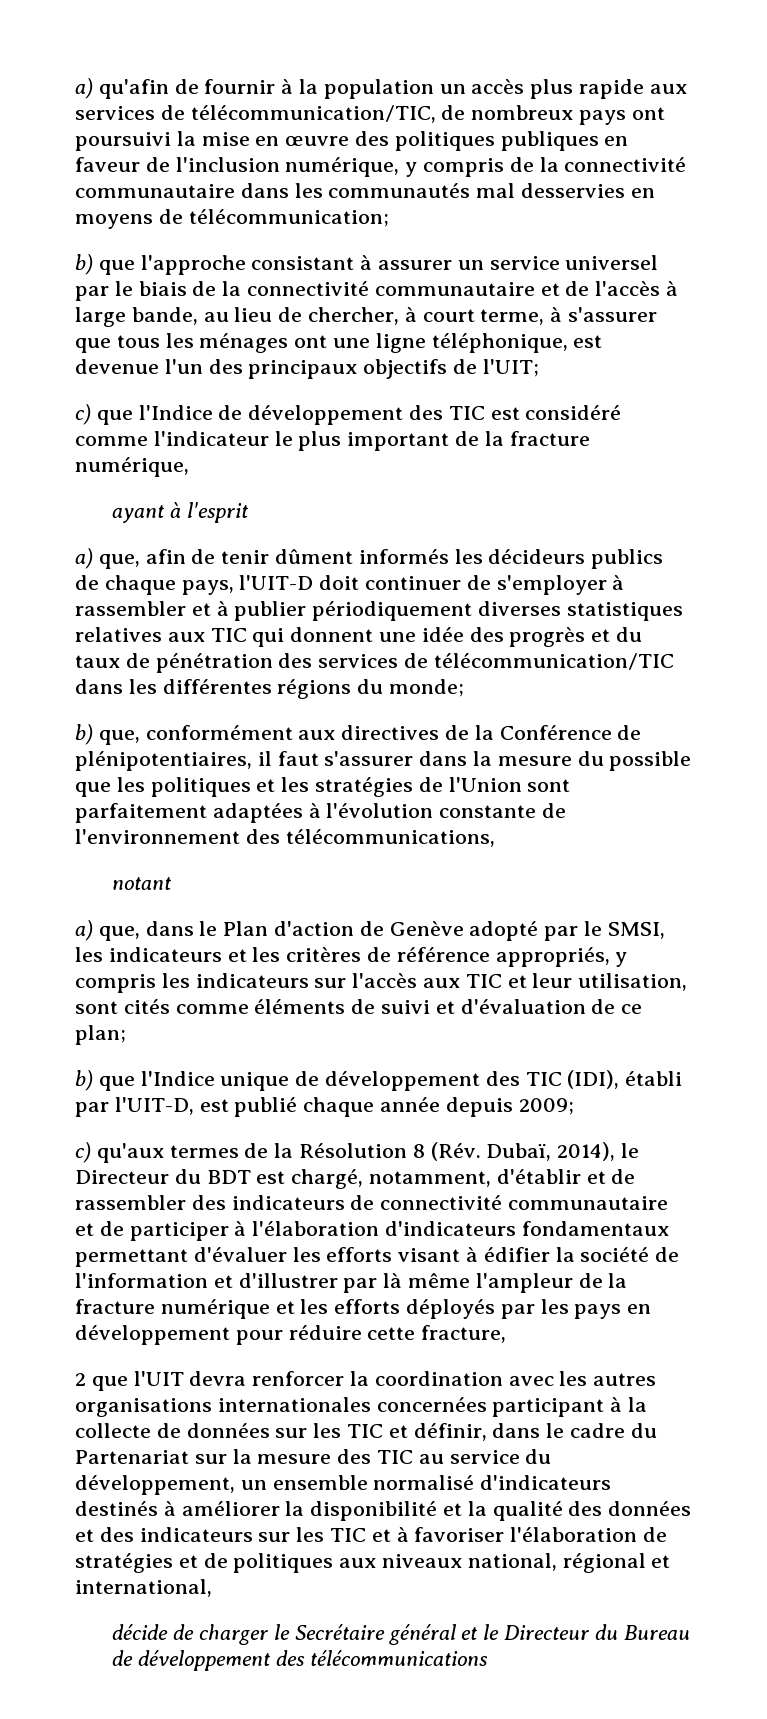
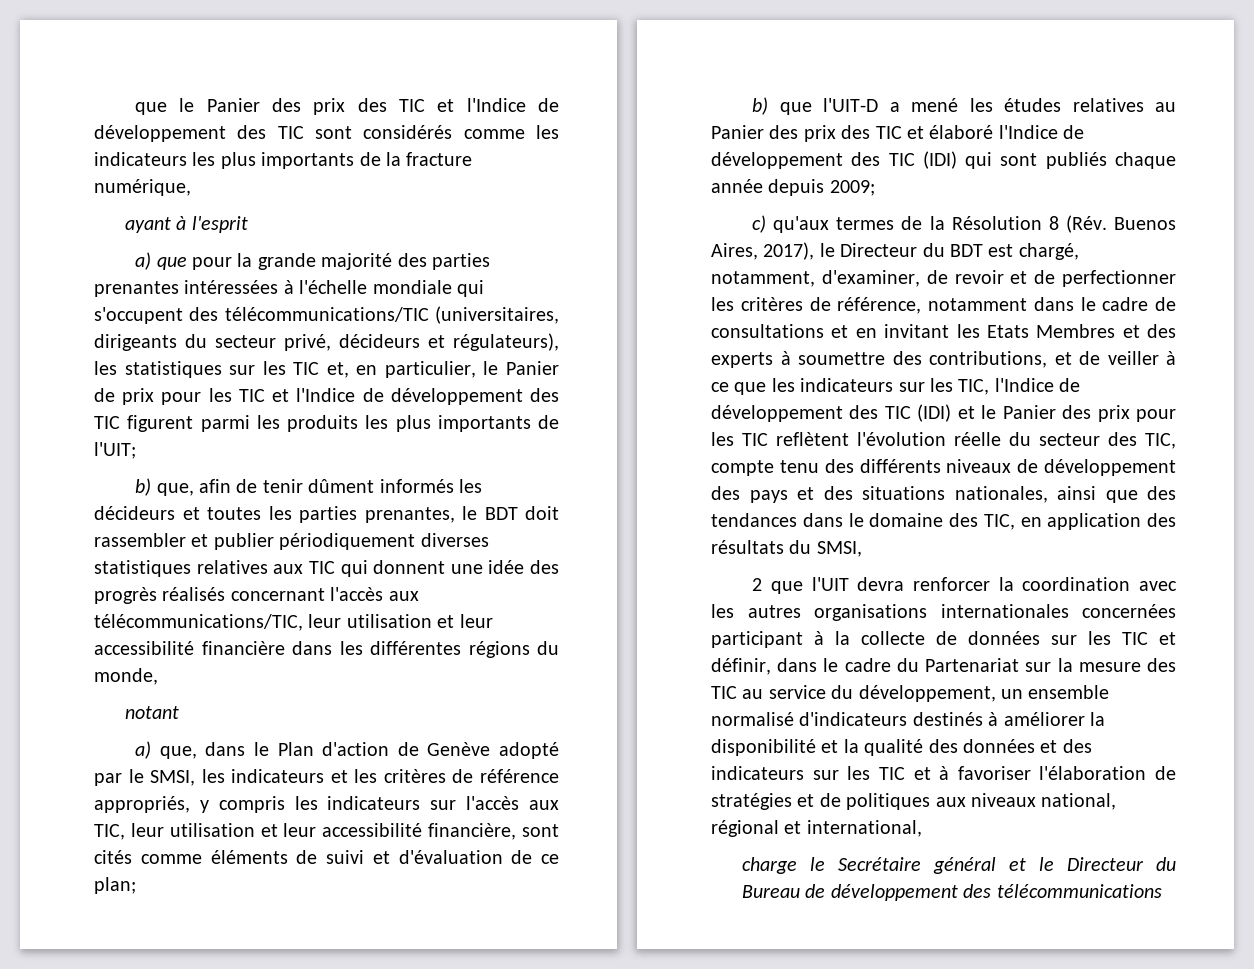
[75,78,687,99] [75,105,665,125] [75,131,629,151] [75,157,687,177] [75,183,655,198] [75,209,389,229] [75,254,659,275] [75,281,679,301] [75,307,658,327] [75,333,603,353] [75,359,539,379] [75,404,622,425] [75,431,450,451] a) qu'afin de fournir à la population un accès plus rapide aux services de télécommunication/TIC, de nombreux pays ont poursuivi la mise en œuvre des politiques publiques en faveur de l'inclusion numérique, y compris de la connectivité communautaire dans les communautés mal desservies en moyens de télécommunication; // b) que l'approche consistant à assurer un service universel par le biais de la connectivité communautaire et de l'accès à large bande, au lieu de chercher, à court terme, à s'assurer que tous les ménages ont une ligne téléphonique, est devenue l'un des principaux objectifs de l'UIT; // c) que l'Indice de développement des TIC est considéré comme l'indicateur le plus important -> [135,98,559,115] [94,125,559,142] [94,152,355,169] que le Panier des prix des TIC et l'Indice de développement des TIC sont considérés comme les indicateurs les plus importants
(93, 558) none -> [156,253,490,270] [94,280,484,297] [94,306,559,324] [94,333,559,351] [94,361,559,378] [94,388,559,405] [94,415,559,432] [94,442,136,459] [135,478,152,496] que pour la grande majorité des parties prenantes intéressées à l'échelle mondiale qui s'occupent des télécommunications/TIC (universitaires, dirigeants du secteur privé, décideurs et régulateurs), les statistiques sur les TIC et, en particulier, le Panier de prix pour les TIC et l'Indice de développement des TIC figurent parmi les produits les plus importants de l'UIT; // b)
[591,549,664,569] [75,575,625,595] publics de chaque pays, l'UIT-D doit continuer de s'employer à -> [182,506,559,523] et toutes les parties prenantes, le BDT doit
[216,601,229,616] à -> (209, 540) none
[591,627,643,642] [75,653,674,673] et du taux de pénétration des services de télécommunication/TIC -> [162,587,419,601] [94,614,493,631] [94,641,285,655] réalisés concernant l'accès aux télécommunications/TIC, leur utilisation et leur accessibilité financière
[389,679,465,697] [75,724,642,745] [75,751,692,771] [75,777,571,797] [75,803,567,823] [75,829,495,847] monde; // b) que, conformément aux directives de la Conférence de plénipotentiaires, il faut s'assurer dans la mesure du possible que les politiques et les stratégies de l'Union sont parfaitement adaptées à l'évolution constante de l'environnement des télécommunications, -> [94,668,158,685] monde,
[465,973,688,991] TIC et leur utilisation, -> [94,823,517,840] TIC, leur utilisation et leur accessibilité financière,
[140,1070,683,1091] [75,1097,298,1117] l'Indice unique de développement des TIC (IDI), établi par l'UIT-D, est publié -> [823,98,1176,112] [711,125,1085,142] [711,151,1107,169] l'UIT-D a mené les études relatives au Panier des prix des TIC et élaboré l'Indice de développement des TIC (IDI) qui sont publiés
[486,1142,616,1161] Dubaï, 2014), -> [1114,217,1176,230] [711,242,815,260] Buenos Aires, 2017),
[496,1169,636,1184] [75,1195,669,1210] [75,1221,669,1241] [75,1247,680,1267] [75,1273,628,1293] [75,1299,652,1319] [75,1325,507,1345] d'établir et de rassembler des indicateurs de connectivité communautaire et de participer à l'élaboration d'indicateurs fondamentaux permettant d'évaluer les efforts visant à édifier la société de l'information et d'illustrer par là même l'ampleur de la fracture numérique et les efforts déployés par les pays en développement pour réduire cette fracture, -> [821,270,1176,287] [711,297,1176,314] [711,324,1176,338] [711,351,1176,368] [711,378,1081,395] [711,404,1176,422] [711,432,1176,449] [711,459,1176,476] [711,486,1176,503] [711,513,1176,530] [711,540,862,557] d'examiner, de revoir et de perfectionner les critères de référence, notamment dans le cadre de consultations et en invitant les Etats Membres et des experts à soumettre des contributions, et de veiller à ce que les indicateurs sur les TIC, l'Indice de développement des TIC (IDI) et le Panier des prix pour les TIC reflètent l'évolution réelle du secteur des TIC, compte tenu des différents niveaux de développement des pays et des situations nationales, ainsi que des tendances dans le domaine des TIC, en application des résultats du SMSI,
[112,1624,269,1645] décide de charger -> [742,857,798,874] charge

